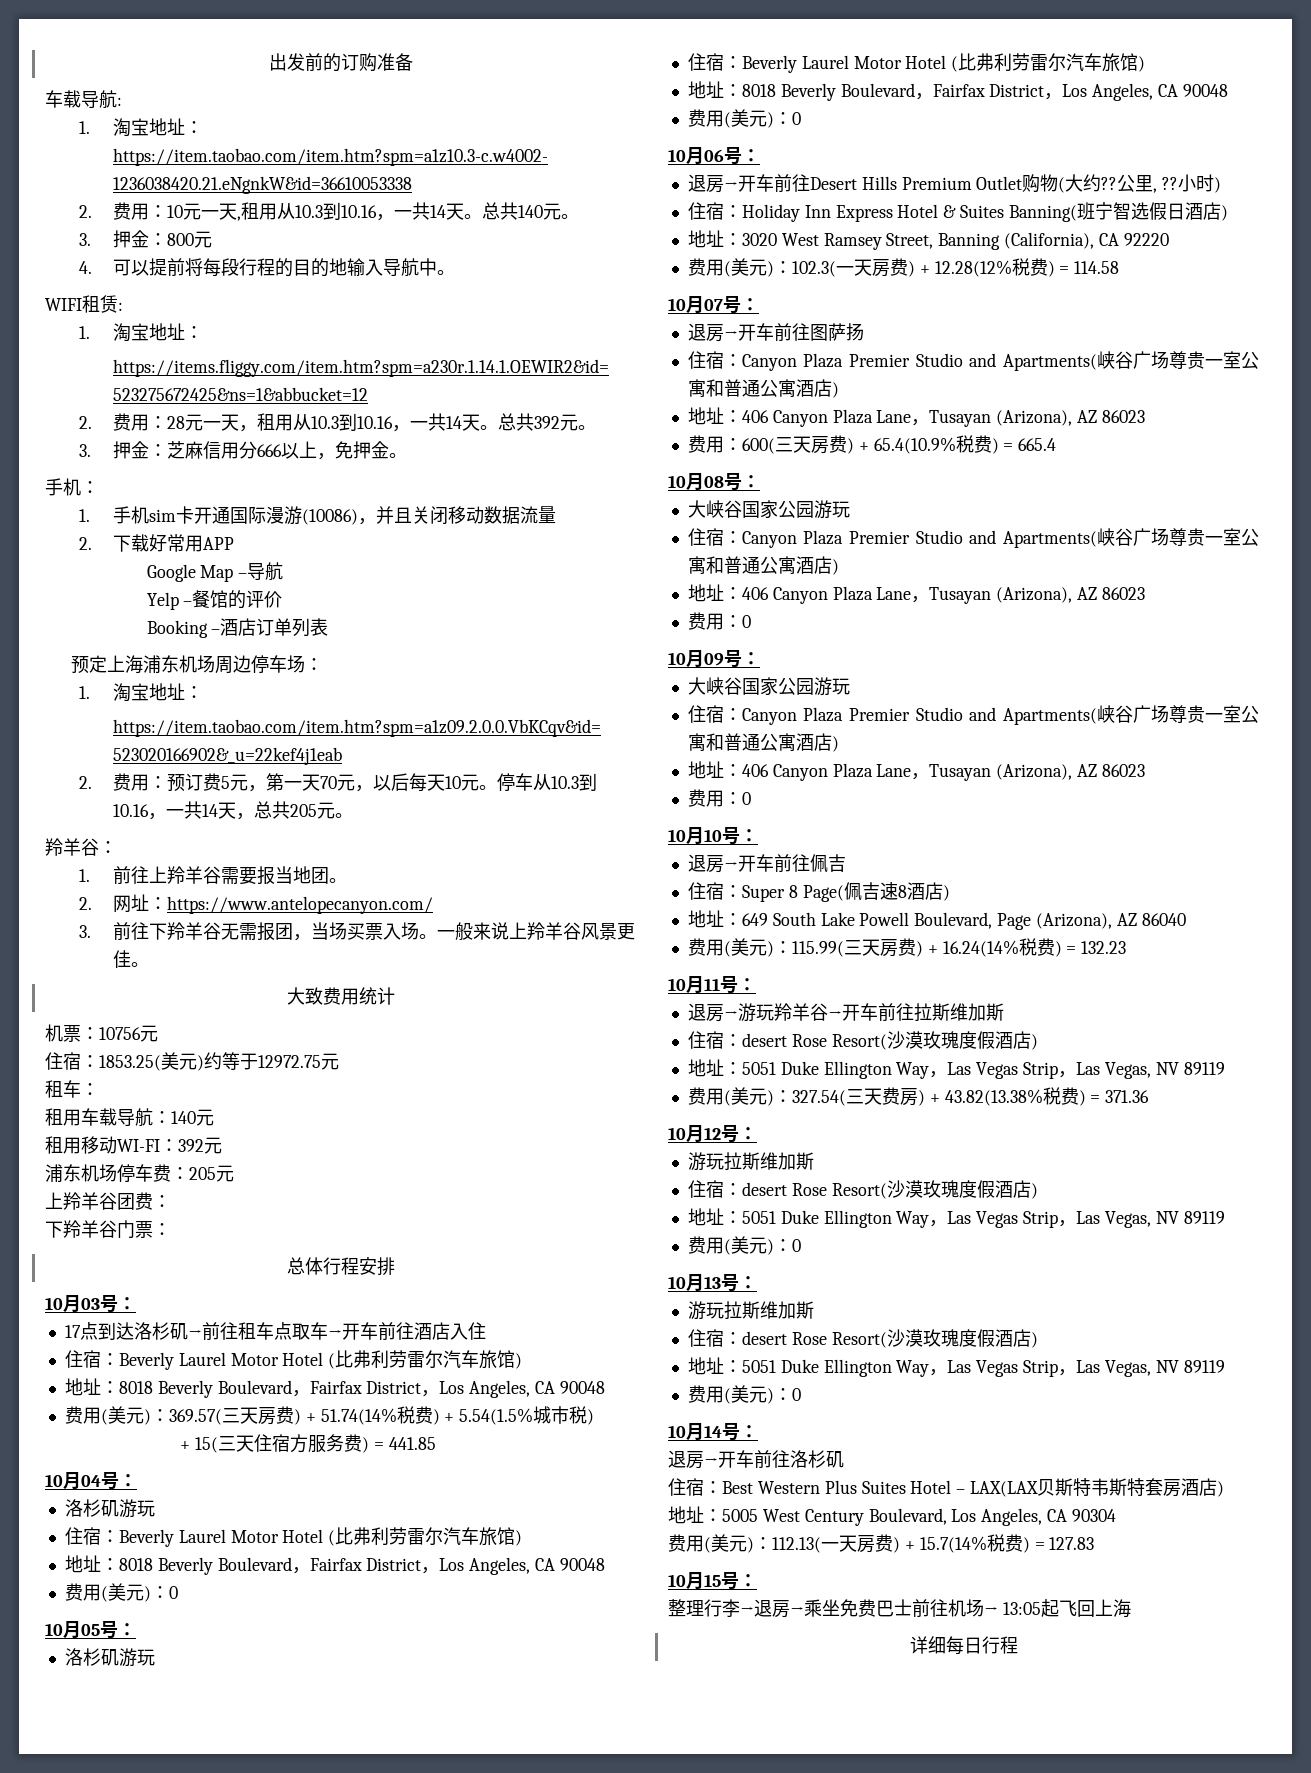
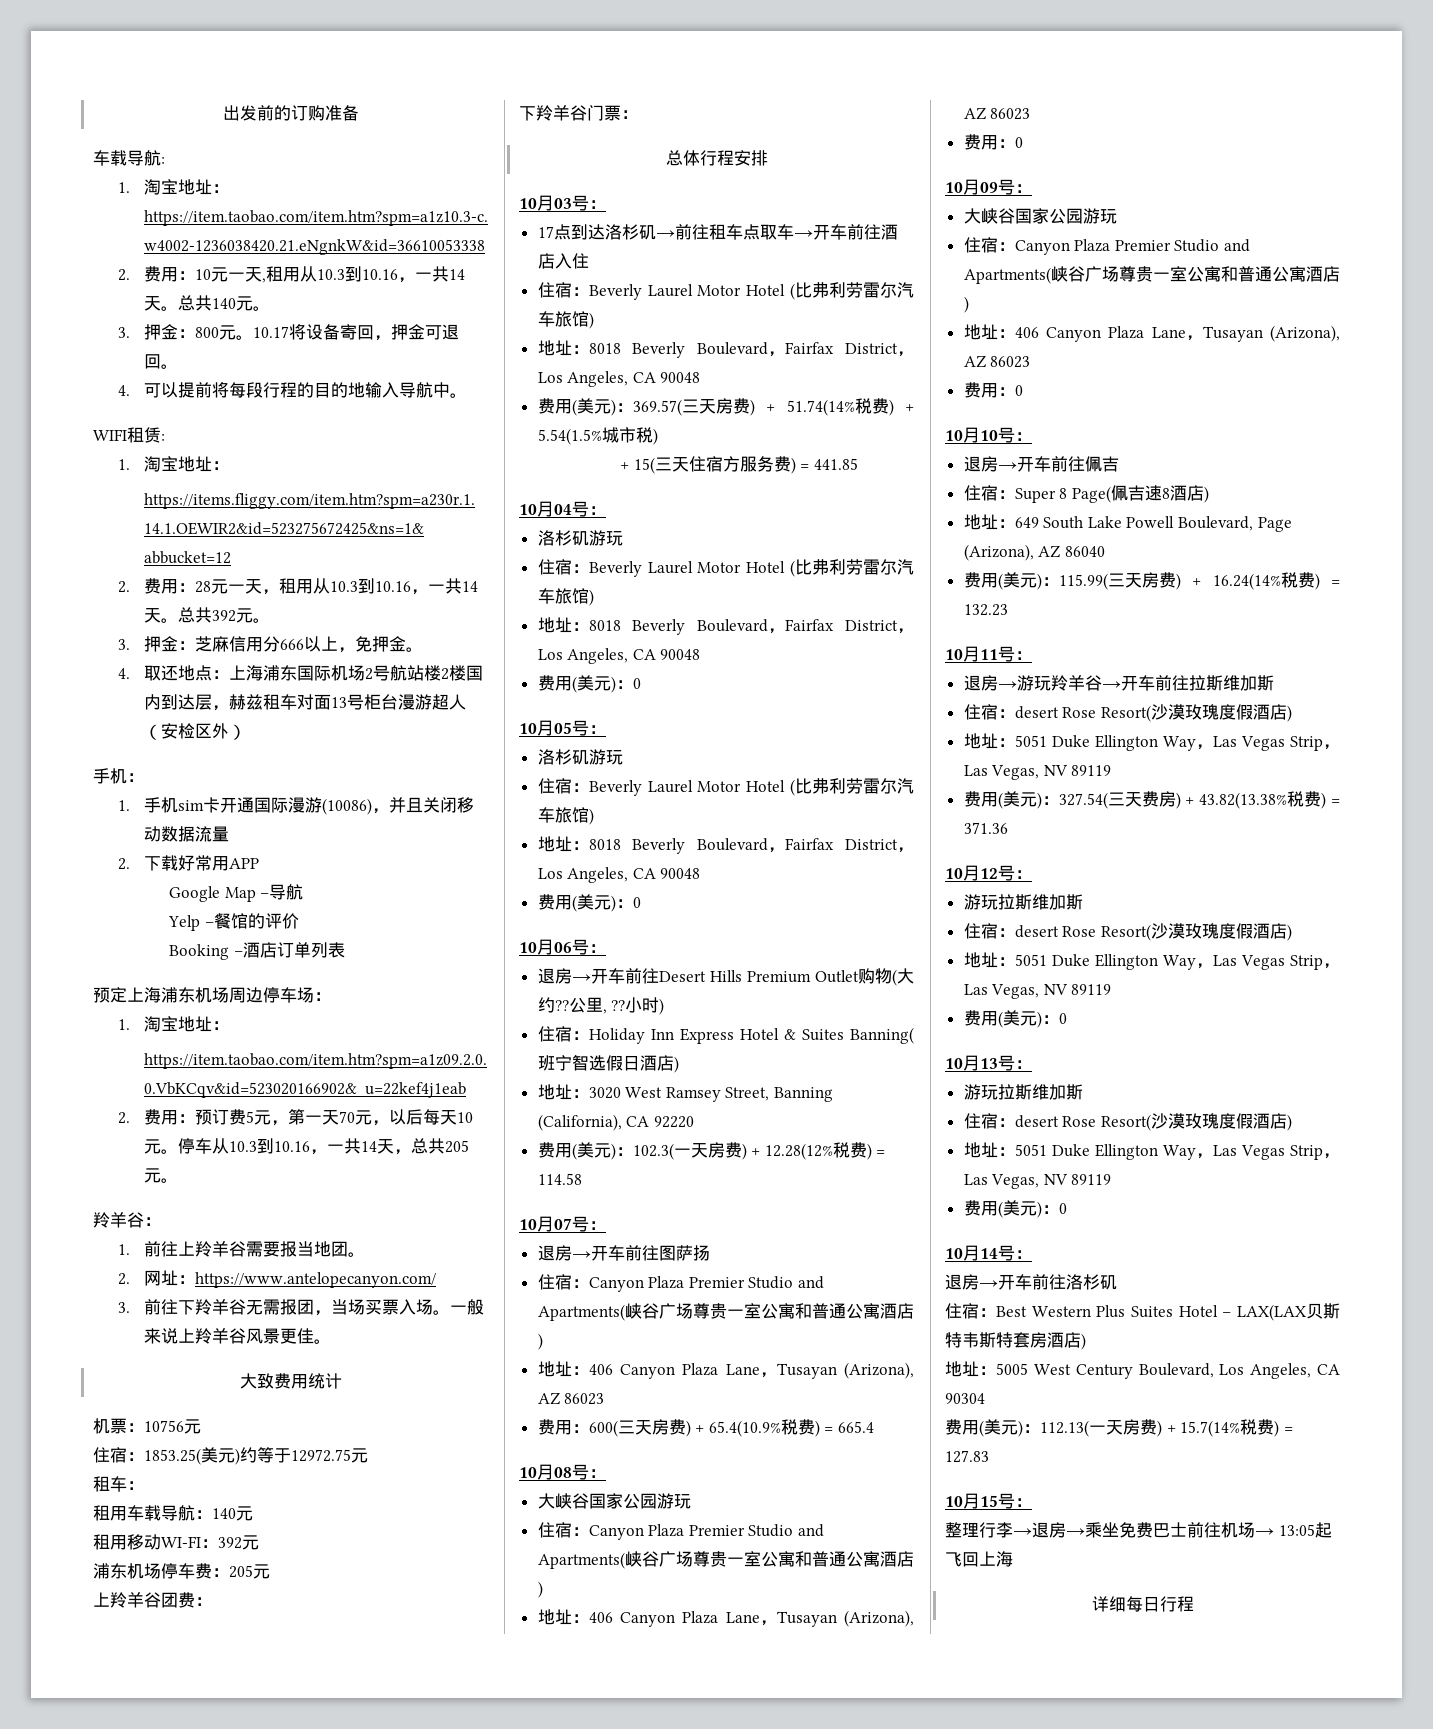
(212, 239) none -> [235,324,459,341] [143,354,178,369] 。10.17将设备寄回，押金可退回。
(407, 455) none -> [118,665,483,681] [143,694,466,711] [143,723,246,740] // 4.取还地点：上海浦东国际机场2号航站楼2楼国内到达层，赫兹租车对面13号柜台漫游超人（安检区外）

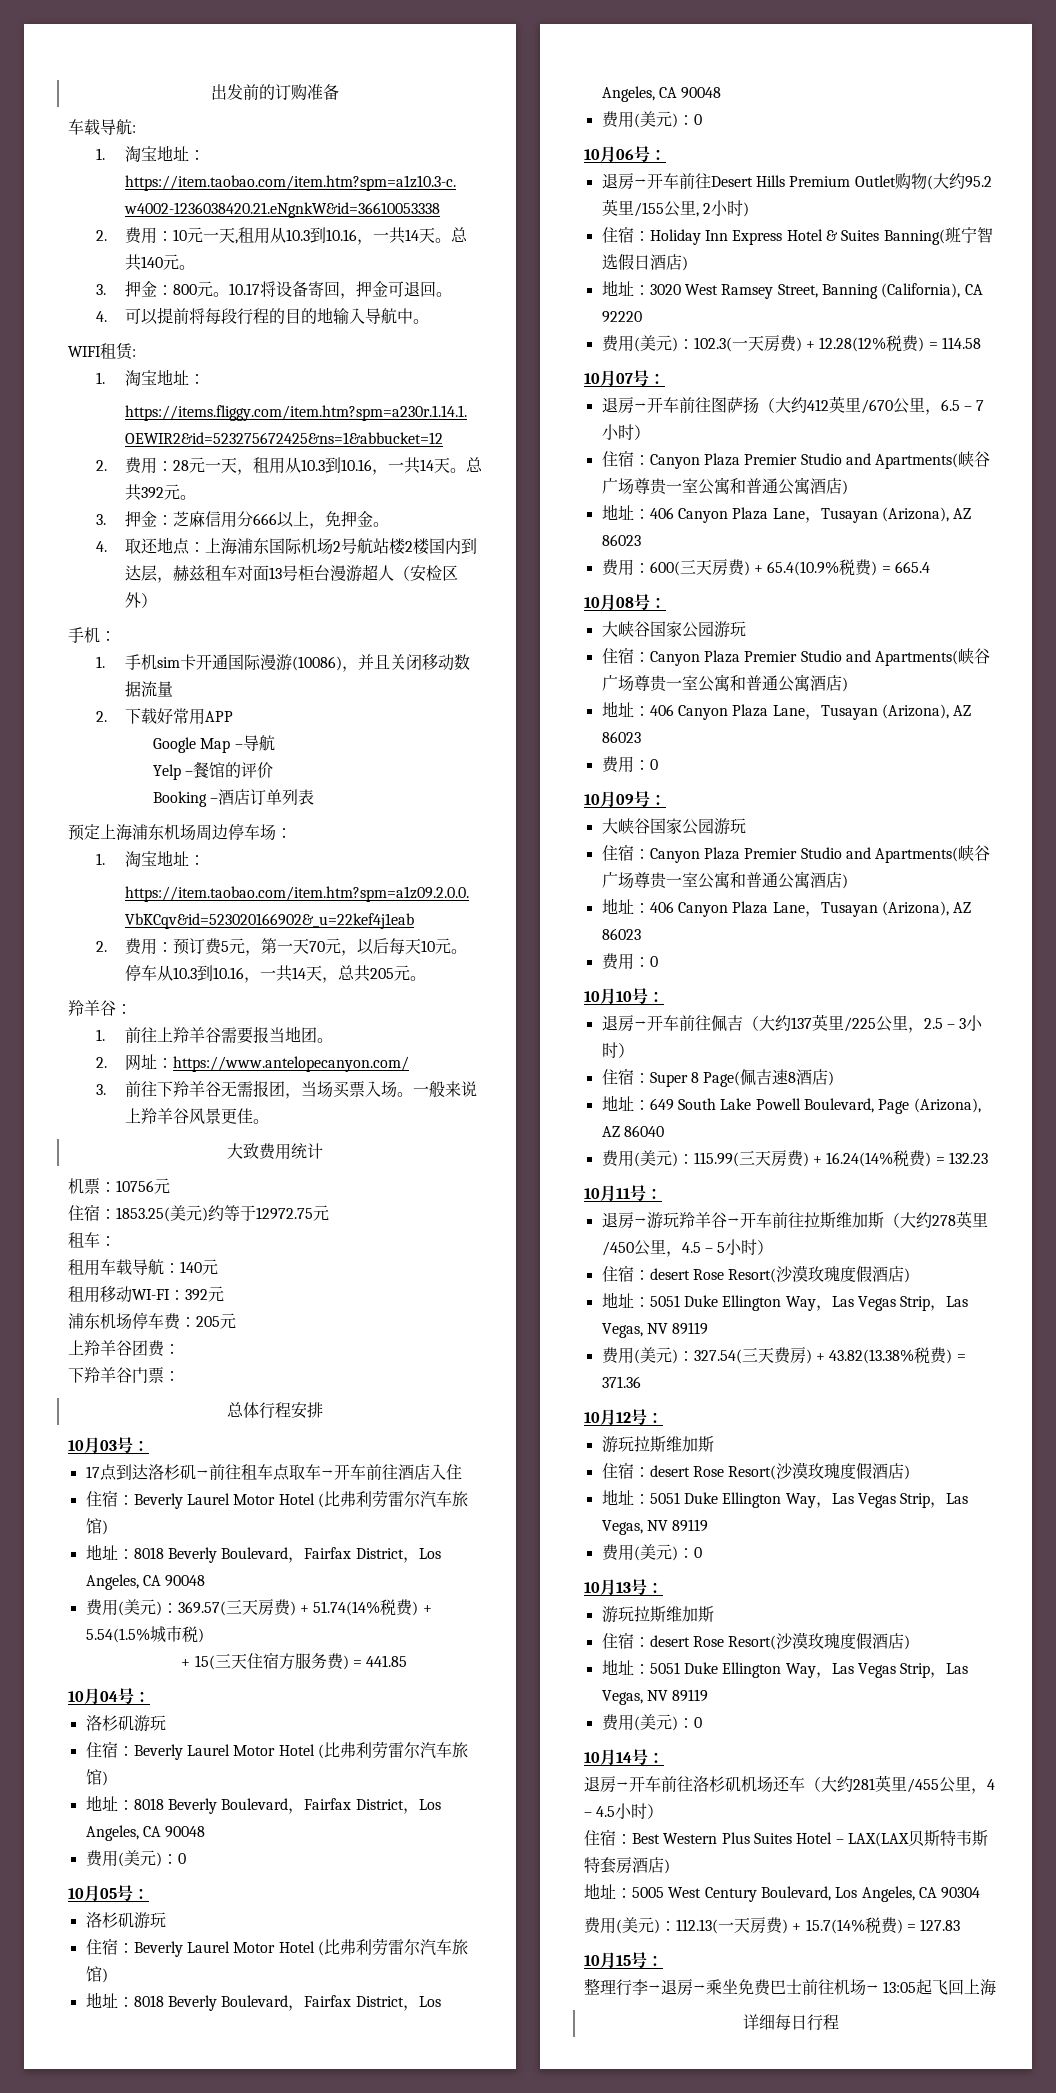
[554,997,626,1014] ??公里, ?? -> [964,176,992,188] [601,199,711,217] 95.2英里/155公里, 2
(710, 1253) none -> [758,396,985,415] [601,424,650,440] （大约412英里/670公里，6.5 – 7小时）
(1119, 464) none -> [742,1014,984,1033] [601,1042,634,1058] （大约137英里/225公里，2.5 – 3小时）
(1274, 683) none -> [883,1211,988,1228] [601,1239,774,1257] （大约278英里/450公里，4.5 – 5小时）
(1117, 1282) none -> [741,1775,995,1794] [584,1803,664,1819] 机场还车（大约281英里/455公里，4 – 4.5小时）

